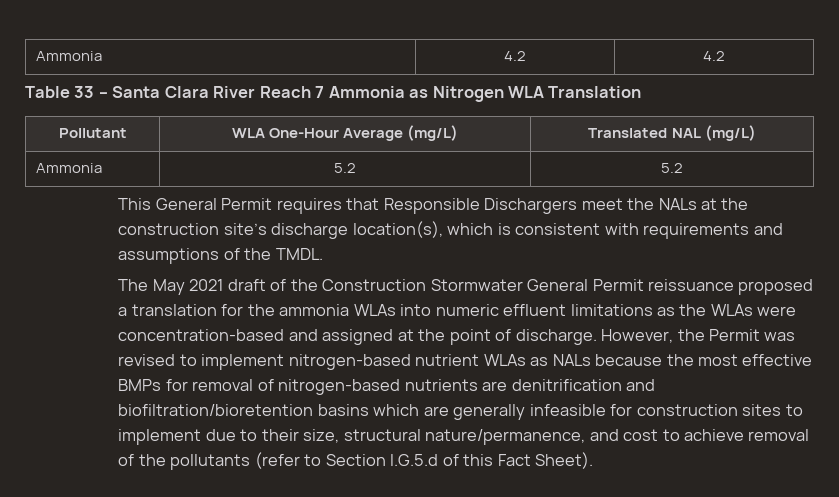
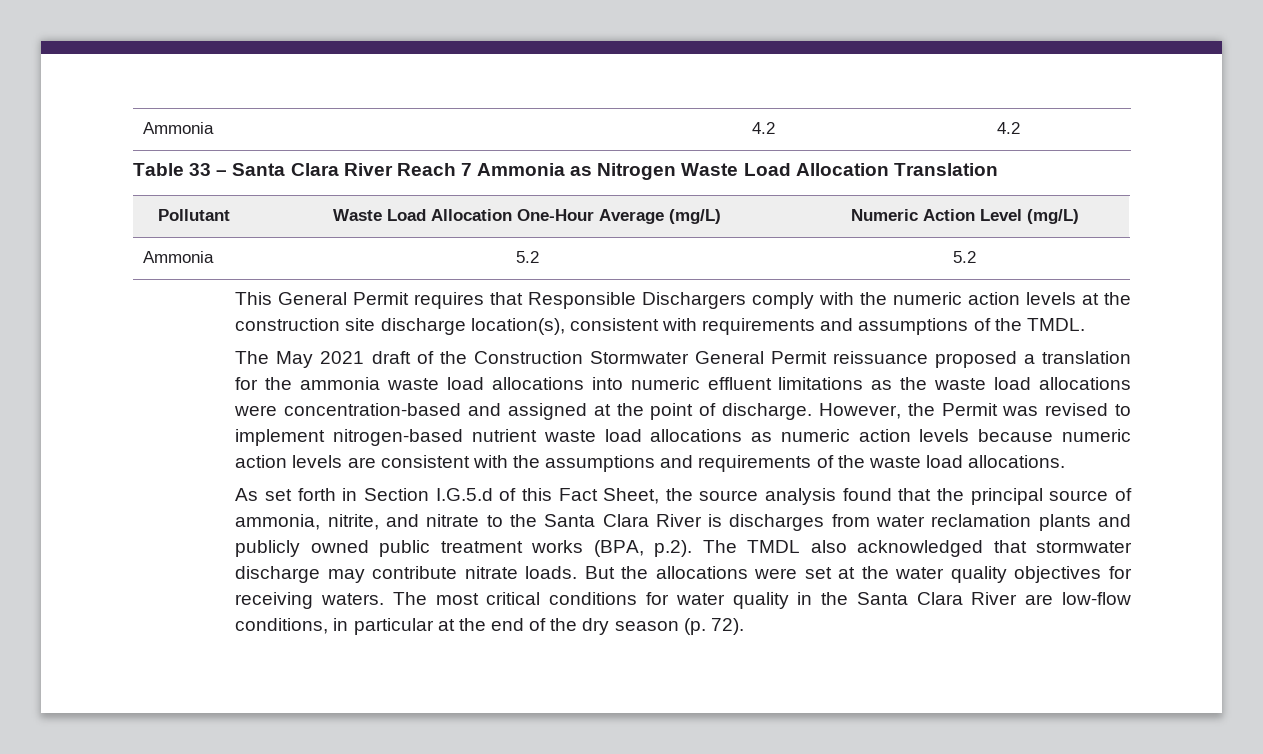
[508,86,545,98] WLA -> [681,163,889,176] Waste Load Allocation
[231,128,265,138] WLA -> [333,209,512,221] Waste Load Allocation
[588,128,701,138] Translated NAL -> [850,209,1022,221] Numeric Action Level
[581,198,697,210] meet the NALs -> [752,292,1077,309] comply with the numeric action levels
[223,223,267,235] site’s -> [345,318,376,331] site
[447,223,511,235] which is -> (565, 326) none
[353,304,396,316] WLAs -> [387,377,584,390] waste load allocations
[710,304,753,316] WLAs -> [934,377,1131,390] waste load allocations
[483,354,813,366] [118,379,656,395] [118,404,803,420] [118,429,810,445] [118,452,322,470] WLAs as NALs because the most effective BMPs for removal of nitrogen-based nutrients are denitrification and biofiltration/bioretention basins which are generally infeasible for construction sites to implement due to their size, structural nature/permanence, and cost to achieve removal of the pollutants (refer to -> [543,429,1131,442] [235,455,1066,472] [235,488,358,501] waste load allocations as numeric action levels because numeric action levels are consistent with the assumptions and requirements of the waste load allocations. // As set forth in
[534,452,593,469] Sheet). -> [603,488,1133,505] [235,514,1131,531] [235,540,1132,557] [235,566,1132,583] [235,592,1131,609] [235,618,744,635] Sheet, the source analysis found that the principal source of ammonia, nitrite, and nitrate to the Santa Clara River is discharges from water reclamation plants and publicly owned public treatment works (BPA, p.2). The TMDL also acknowledged that stormwater discharge may contribute nitrate loads. But the allocations were set at the water quality objectives for receiving waters. The most critical conditions for water quality in the Santa Clara River are low-flow conditions, in particular at the end of the dry season (p. 72).

